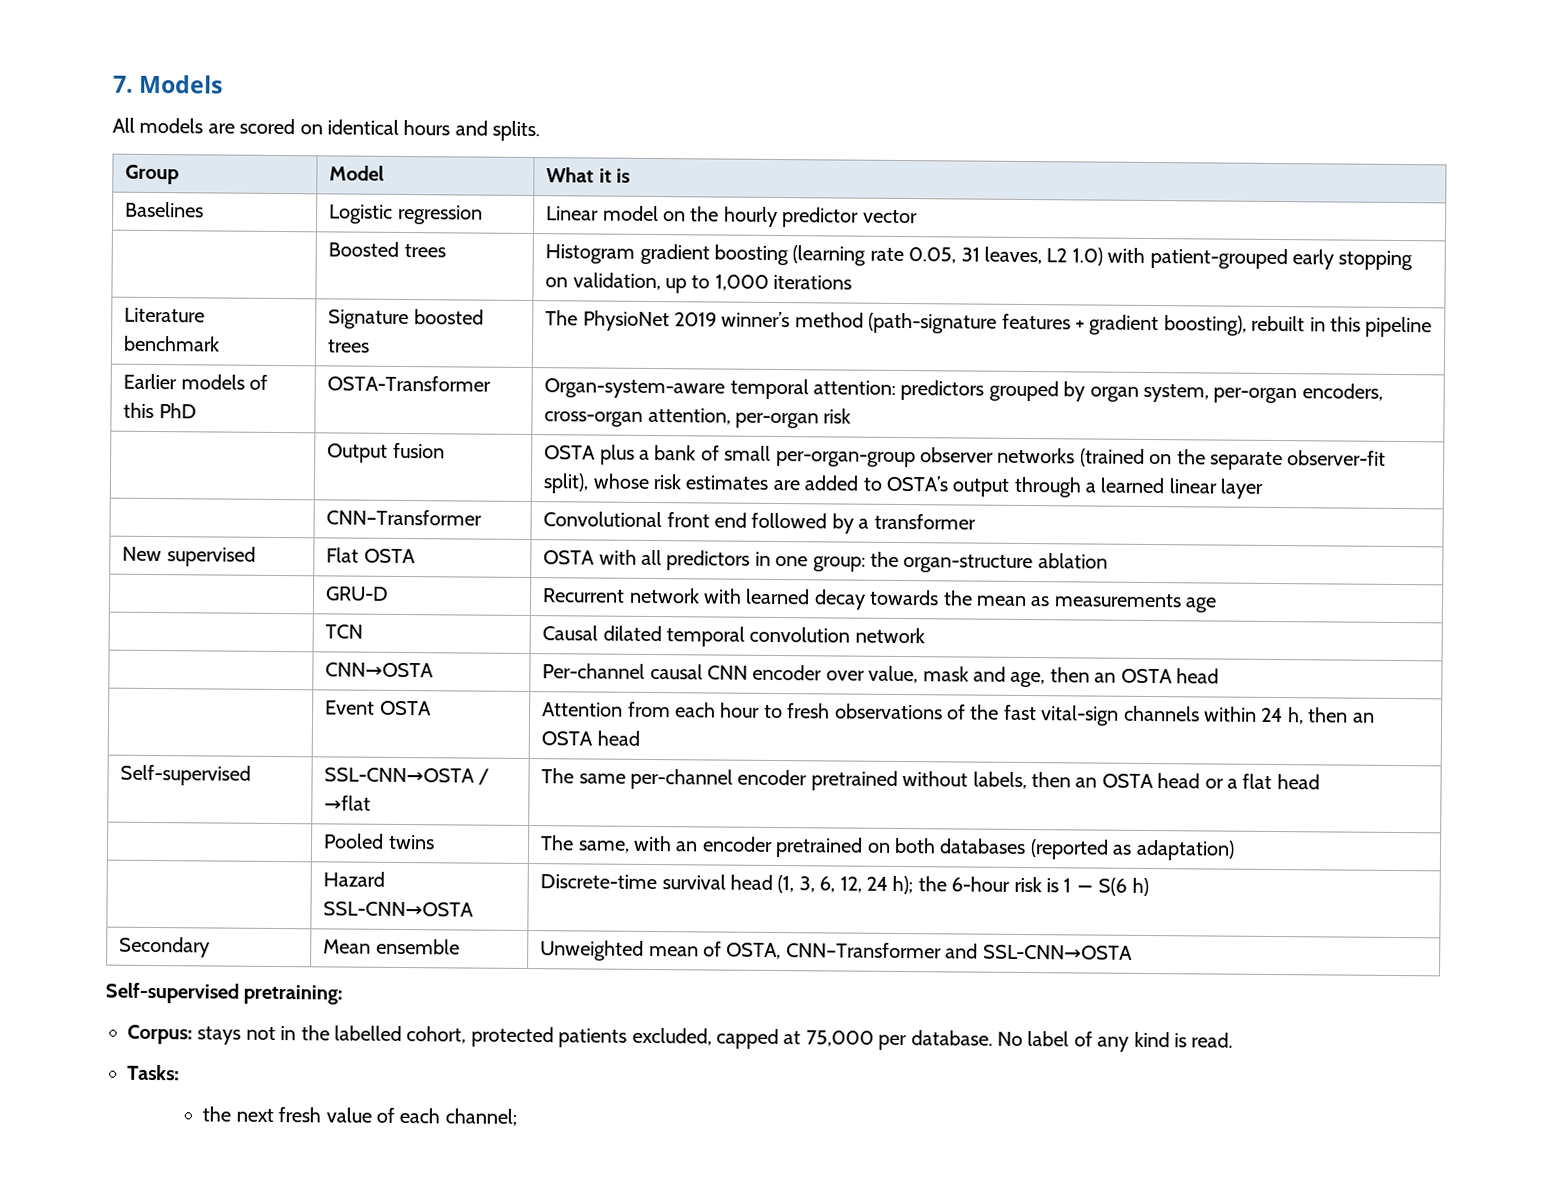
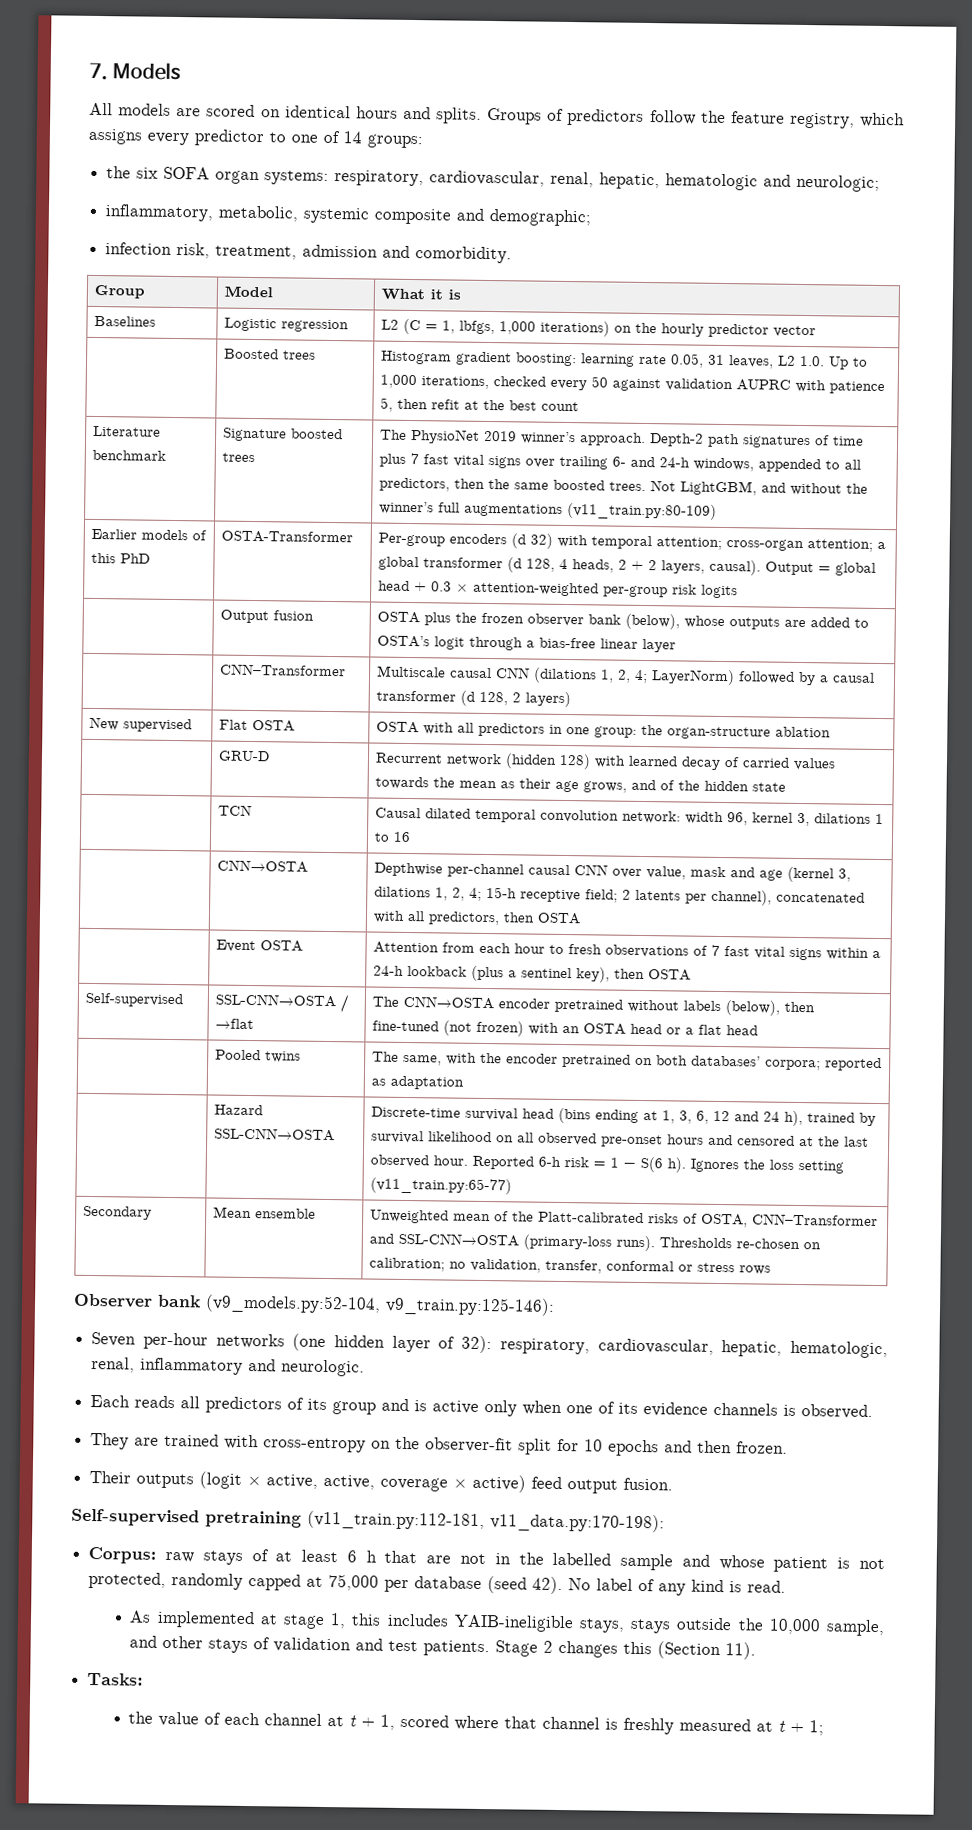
(541, 131) none -> [487,107,905,129] [88,128,423,149] [106,166,881,192] [105,204,592,227] [105,242,513,264] Groups of predictors follow the feature registry, which assigns every predictor to one of 14 groups: // the six SOFA organ systems: respiratory, cardiovascular, renal, hepatic, hematologic and neurologic; // inflammatory, metabolic, systemic composite and demographic; // infection risk, treatment, admission and comorbidity.
[546,205,659,222] Linear model -> [381,318,611,337] L2 (C = 1, lbfgs, 1,000 iterations)
[713,244,867,266] boosting (learning -> [516,352,636,367] boosting: learning
[1071,247,1414,271] [545,272,853,294] 1.0) with patient-grouped early stopping on validation, up to 1,000 iterations -> [800,355,869,370] [380,374,886,395] [380,397,580,412] 1.0. Up to 1,000 iterations, checked every 50 against validation AUPRC with patience 5, then refit at the best count
[794,312,1433,338] method (path-signature features + gradient boosting), rebuilt in this pipeline -> [579,432,865,449] [379,453,862,473] [379,477,869,496] [379,501,718,520] approach. Depth-2 path signatures of time plus 7 fast vital signs over trailing 6- and 24-h windows, appended to all predictors, then the same boosted trees. Not LightGBM, and without the winner’s full augmentations (v11_train.py:80-109)
[544,378,1383,404] [544,407,852,429] Organ-system-aware temporal attention: predictors grouped by organ system, per-organ encoders, cross-organ attention, per-organ risk -> [378,532,887,552] [378,556,877,576] [378,580,739,599] Per-group encoders (d 32) with temporal attention; cross-organ attention; a global transformer (d 128, 4 heads, 2 + 2 layers, causal). Output = global head + 0.3 × attention-weighted per-group risk logits
[638,445,1387,471] [543,473,769,494] a bank of small per-organ-group observer networks (trained on the separate observer-fit split), whose risk estimates -> [455,612,781,630] the frozen observer bank (below), whose outputs
[952,478,1010,497] output -> [434,636,466,650] logit
[1100,477,1165,494] learned -> [539,637,597,649] bias-free
[543,511,747,528] Convolutional front end -> [377,665,736,686] Multiscale causal CNN (dilations 1, 2, 4; LayerNorm)
[873,513,976,530] transformer -> [832,672,876,683] [376,690,572,708] causal transformer (d 128, 2 layers)
(700, 595) none -> [505,753,592,770] (hidden 128)
(866, 599) none -> [724,757,837,771] of carried values
[1053,593,1218,613] measurements age -> [519,778,787,793] their age grows, and of the hidden state
[854,627,925,644] network -> [622,810,885,827] [374,831,412,843] network: width 96, kernel 3, dilations 1 to 16
[542,663,823,681] Per-channel causal CNN encoder -> [374,862,609,878] Depthwise per-channel causal CNN
[1010,667,1219,688] age, then an OSTA head -> [759,866,852,883] [374,886,866,906] [373,910,582,926] age (kernel 3, dilations 1, 2, 4; 15-h receptive field; 2 latents per channel), concatenated with all predictors, then OSTA
[970,704,1375,726] [541,730,640,746] the fast vital-sign channels within 24 h, then an OSTA head -> [711,944,882,961] [373,965,692,983] 7 fast vital signs within a 24-h lookback (plus a sentinel key), then OSTA
[578,768,733,790] same per-channel -> [403,995,495,1010] CNN→OSTA
[972,771,1071,790] labels, then -> [683,1000,816,1016] [372,1020,560,1037] labels (below), then fine-tuned (not frozen) with
[675,841,699,852] an -> [480,1052,503,1064] the
[939,838,1235,861] databases (reported as adaptation) -> [691,1055,883,1072] [371,1075,465,1090] databases’ corpora; reported as adaptation
[777,875,1149,897] (1, 3, 6, 12, 24 h); the 6-hour risk is 1 − S(6 h) -> [558,1107,877,1127] [371,1130,870,1148] [370,1154,845,1174] [370,1177,513,1195] (bins ending at 1, 3, 6, 12 and 24 h), trained by survival likelihood on all observed pre-onset hours and censored at the last observed hour. Reported 6-h risk = 1 − S(6 h). Ignores the loss setting (v11_train.py:65-77)
(722, 949) none -> [512,1211,699,1224] the Platt-calibrated risks of
[105,982,344,1005] [127,1024,712,1048] // Self-supervised pretraining: // Corpus: stays not in the labelled cohort, protected patients excluded, -> [523,1234,822,1252] [369,1257,772,1275] [73,1293,555,1316] [91,1332,888,1359] [91,1357,366,1377] [90,1395,874,1419] [90,1433,789,1457] [89,1470,674,1494] [71,1508,665,1533] [88,1546,885,1573] [88,1571,244,1590] (primary-loss runs). Thresholds re-chosen on calibration; no validation, transfer, conformal or stress rows // Observer bank (v9_models.py:52-104, v9_train.py:125-146): // Seven per-hour networks (one hidden layer of 32): respiratory, cardiovascular, hepatic, hematologic, renal, inflammatory and neurologic. // Each reads all predictors of its group and is active only when one of its evidence channels is observed. // They are trained with cross-entropy on the observer-fit split for 10 epochs and then frozen. // Their outputs (logit × active, active, coverage × active) feed output fusion. // Self-supervised pretraining (v11_train.py:112-181, v11_data.py:170-198): // Corpus: raw stays of at least 6 h that are not in the labelled sample and whose patient is not protected, randomly
[910,1030,993,1046] database. -> [414,1576,564,1595] database (seed 42).
(1234, 1040) none -> [129,1610,886,1637] [129,1635,757,1660] // As implemented at stage 1, this includes YAIB-ineligible stays, stays outside the 10,000 sample, and other stays of validation and test patients. Stage 2 changes this (Section 11).
[235,1107,322,1123] next fresh -> (154, 1717) none
[444,1108,517,1126] channel; -> [264,1713,825,1736] channel at t + 1, scored where that channel is freshly measured at t + 1;

